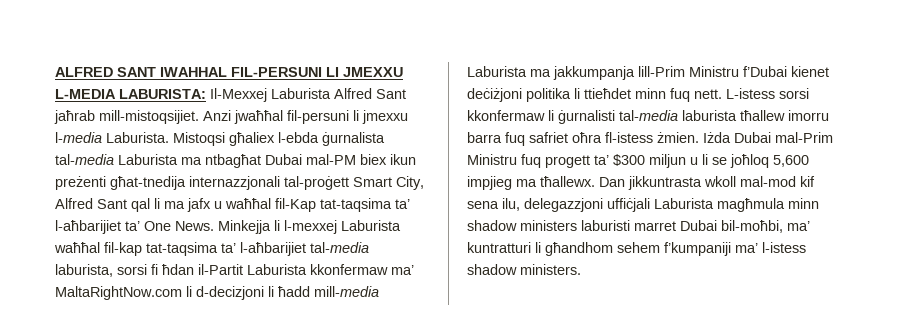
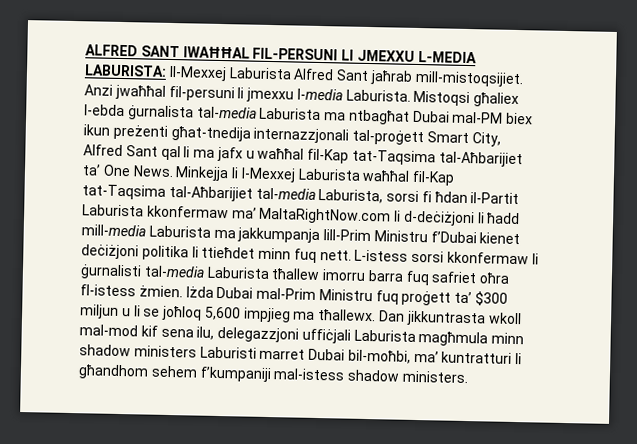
[160,67,227,77] IWAHHAL -> [182,46,250,59] IWAĦĦAL
[320,198,410,212] [55,220,121,234] tat-taqsima ta’ l-aħbarijiet -> [352,149,523,168] tat-Taqsima tal-Aħbarijiet
[284,220,337,234] l-mexxej -> [240,167,296,183] l-Mexxej
[104,242,369,256] [55,264,113,277] fil-kap tat-taqsima ta’ l-aħbarijiet tal-media laburista, -> [412,170,456,186] [82,184,384,204] fil-Kap tat-Taqsima tal-Aħbarijiet tal-media Laburista,
[196,286,264,300] d-decizjoni -> [402,210,475,227] d-deċiżjoni
[682,110,737,121] laburista -> [206,266,270,280] Laburista
[545,155,590,168] progett -> [401,290,452,306] proġett
[581,220,630,231] laburisti -> [199,346,257,359] Laburisti
[735,242,806,253] ma’ l-istess -> [273,368,346,381] mal-istess

